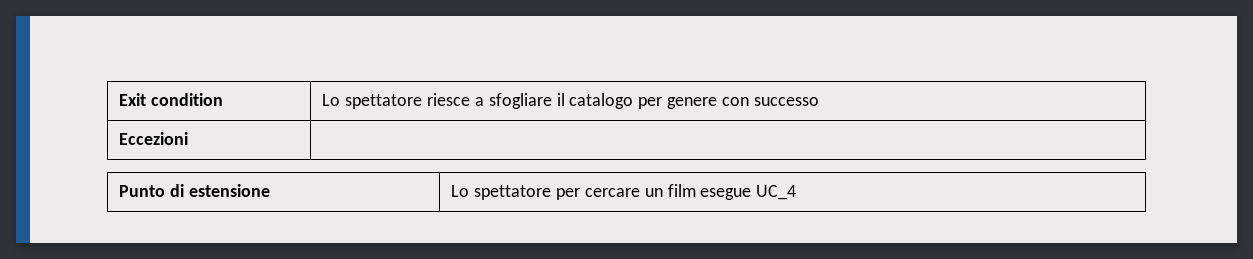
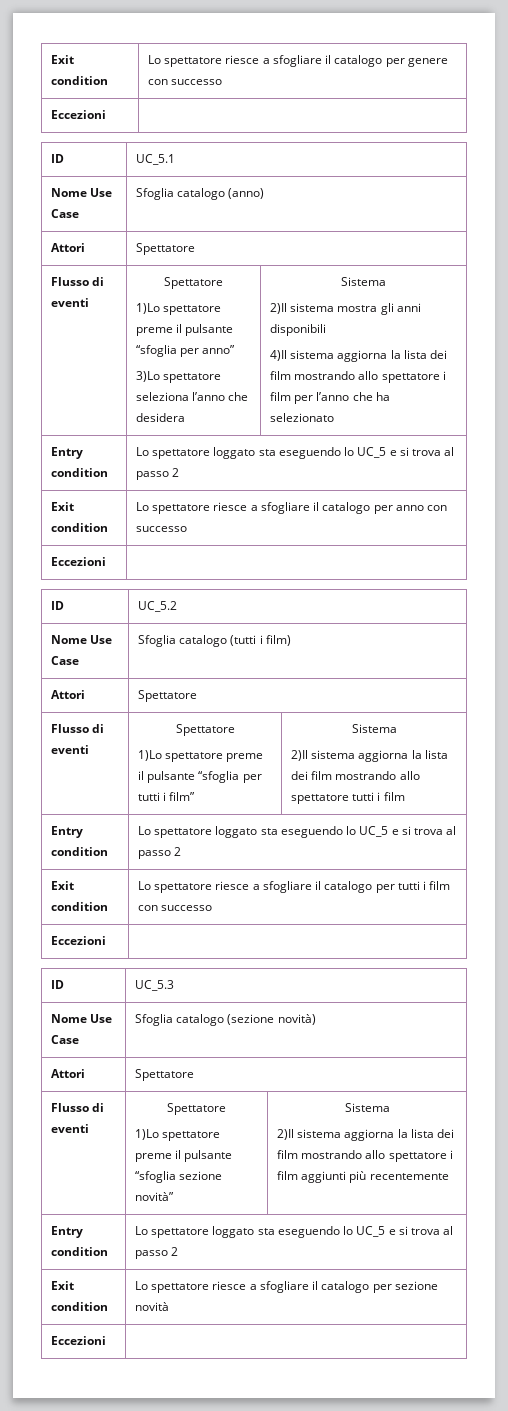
[119,184,271,197] [451,184,797,200] Punto di estensione | Lo spettatore per cercare un film esegue UC_4 -> [50,154,64,163] [135,154,175,165] [50,188,113,197] [50,209,79,218] [135,188,265,200] [50,243,85,252] [135,243,195,255] [50,277,105,286] [50,298,89,307] [164,277,223,289] [135,303,222,315] [135,324,234,336] [135,345,236,357] [135,371,222,383] [135,392,249,401] [135,413,185,422] [341,277,386,286] [269,303,421,315] [269,324,326,336] [269,350,448,362] [269,371,446,383] [269,392,390,404] [269,413,334,422] [50,447,83,459] [50,468,108,477] [135,447,455,459] [135,468,180,480] [50,502,74,511] [50,523,108,532] [135,502,448,514] [135,526,187,532] [50,557,106,566] [50,601,64,610] [137,601,177,612] [50,635,113,644] [50,656,79,665] [137,635,291,647] [50,690,85,699] [137,690,197,702] [50,724,105,733] [50,745,89,754] [175,724,235,736] [137,750,264,762] [137,771,262,783] [137,792,196,801] [351,724,397,733] [290,750,448,762] [290,771,420,780] [290,792,405,804] [50,826,83,838] [50,847,108,856] [137,826,457,838] [137,847,182,859] [50,881,74,890] [50,902,108,911] [137,881,451,893] [137,905,213,911] [50,936,106,945] [50,980,64,989] [134,980,174,991] [50,1014,113,1023] [50,1035,79,1044] [134,1014,316,1026] [50,1069,85,1078] [134,1069,194,1081] [50,1103,105,1112] [50,1124,89,1133] [167,1103,226,1115] [134,1129,221,1141] [134,1150,233,1162] [134,1171,223,1183] [134,1192,174,1201] [344,1103,390,1112] [276,1129,455,1141] [276,1150,453,1162] [276,1171,449,1183] [50,1226,83,1238] [50,1247,108,1256] [134,1226,454,1238] [134,1247,179,1259] [50,1281,74,1290] [50,1302,108,1311] [134,1281,438,1293] [134,1302,169,1311] [50,1336,106,1345] ID | UC_5.1 // Nome Use Case | Sfoglia catalogo (anno) // Attori | Spettatore // Flusso di eventi | Spettatore // 1)Lo spettatore preme il pulsante “sfoglia per anno” // 3)Lo spettatore seleziona l’anno che desidera | Sistema // 2)Il sistema mostra gli anni disponibili // 4)Il sistema aggiorna la lista dei film mostrando allo spettatore i film per l’anno che ha selezionato // Entry condition | Lo spettatore loggato sta eseguendo lo UC_5 e si trova al passo 2 // Exit condition | Lo spettatore riesce a sfogliare il catalogo per anno con successo // Eccezioni | // ID | UC_5.2 // Nome Use Case | Sfoglia catalogo (tutti i film) // Attori | Spettatore // Flusso di eventi | Spettatore // 1)Lo spettatore preme il pulsante “sfoglia per tutti i film” | Sistema // 2)Il sistema aggiorna la lista dei film mostrando allo spettatore tutti i film // Entry condition | Lo spettatore loggato sta eseguendo lo UC_5 e si trova al passo 2 // Exit condition | Lo spettatore riesce a sfogliare il catalogo per tutti i film con successo // Eccezioni | // ID | UC_5.3 // Nome Use Case | Sfoglia catalogo (sezione novità) // Attori | Spettatore // Flusso di eventi | Spettatore // 1)Lo spettatore preme il pulsante “sfoglia sezione novità” | Sistema // 2)Il sistema aggiorna la lista dei film mostrando allo spettatore i film aggiunti più recentemente // Entry condition | Lo spettatore loggato sta eseguendo lo UC_5 e si trova al passo 2 // Exit condition | Lo spettatore riesce a sfogliare il catalogo per sezione novità // Eccezioni |

